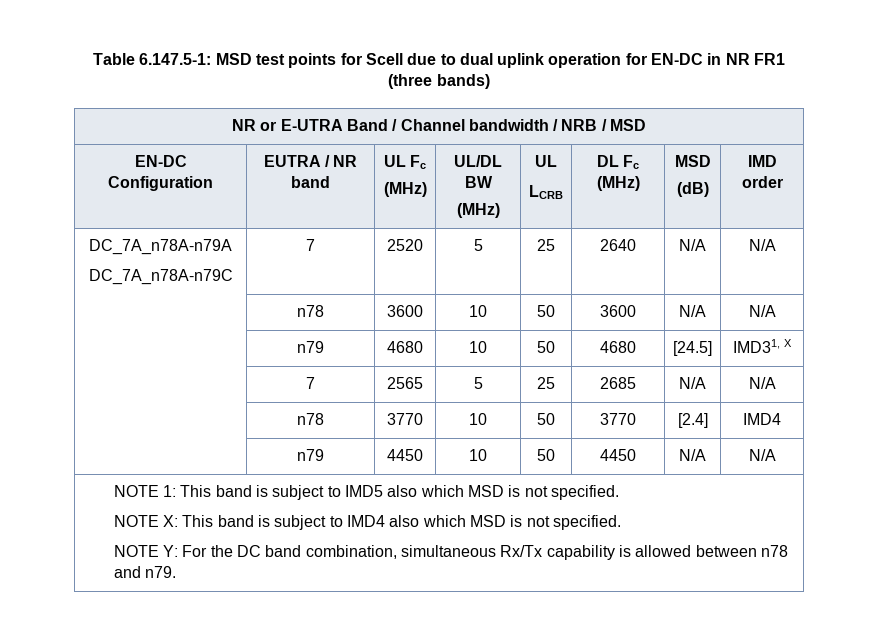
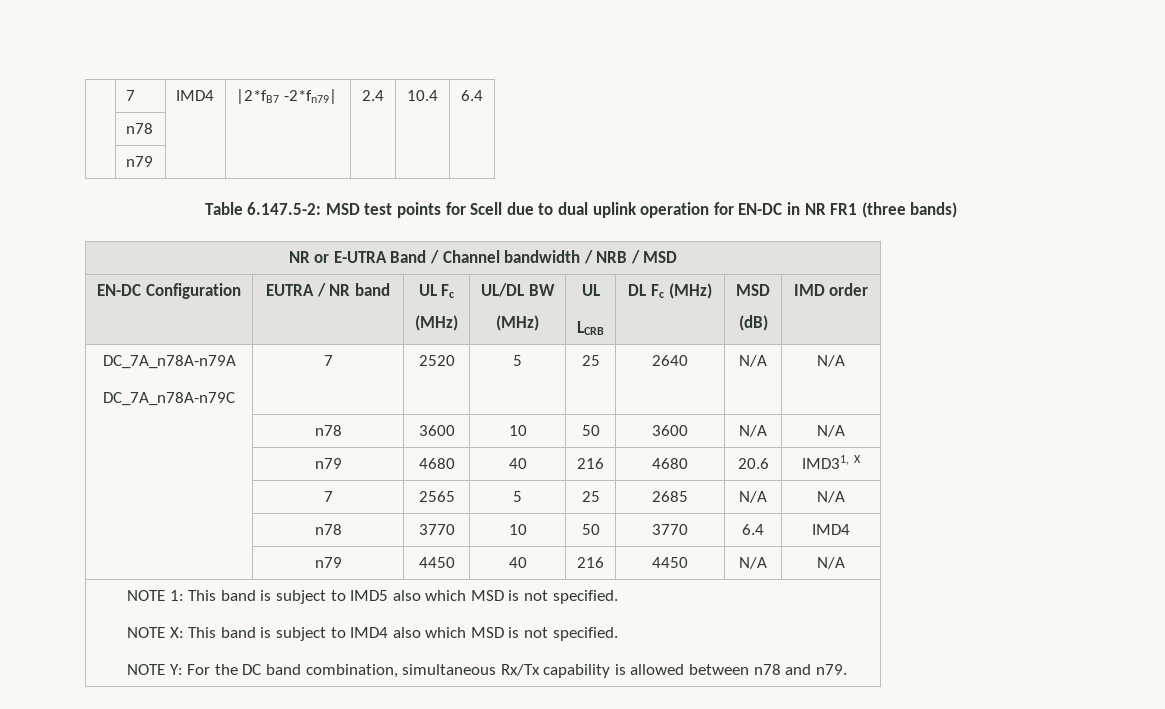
[92,53,212,65] Table 6.147.5-1: -> [125,90,135,101] [175,90,214,101] [235,89,337,104] [362,90,384,101] [407,90,438,101] [461,90,483,101] [125,123,153,134] [125,156,153,167] [204,202,322,215] | 7 | IMD4 | |2*fB7 -2*fn79| | 2.4 | 10.4 | 6.4 // | n78 | | | | | // | n79 | | | | | // Table 6.147.5-2:
[469,341,487,353] [537,341,555,353] [600,341,636,353] [673,341,712,356] 10 | 50 | 4680 | [24.5] -> [508,458,527,469] [577,458,604,469] [652,458,688,469] [737,458,769,469] 40 | 216 | 4680 | 20.6
[677,413,708,428] [2.4] -> [742,524,764,535] 6.4
[469,449,487,461] [537,449,555,461] 10 | 50 -> [508,557,527,568] [577,557,604,568] 40 | 216

